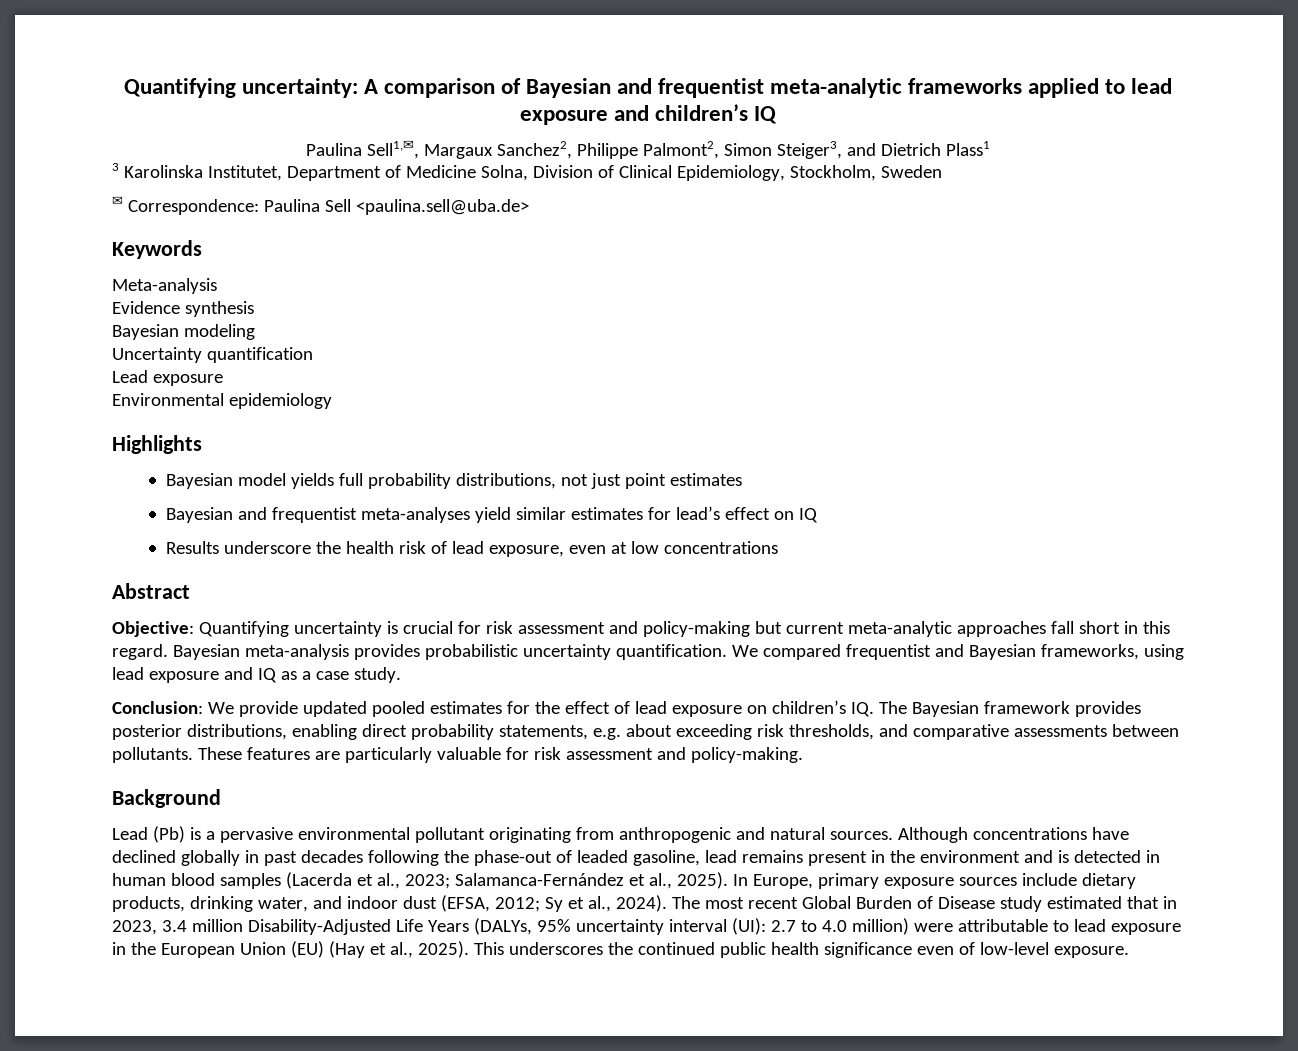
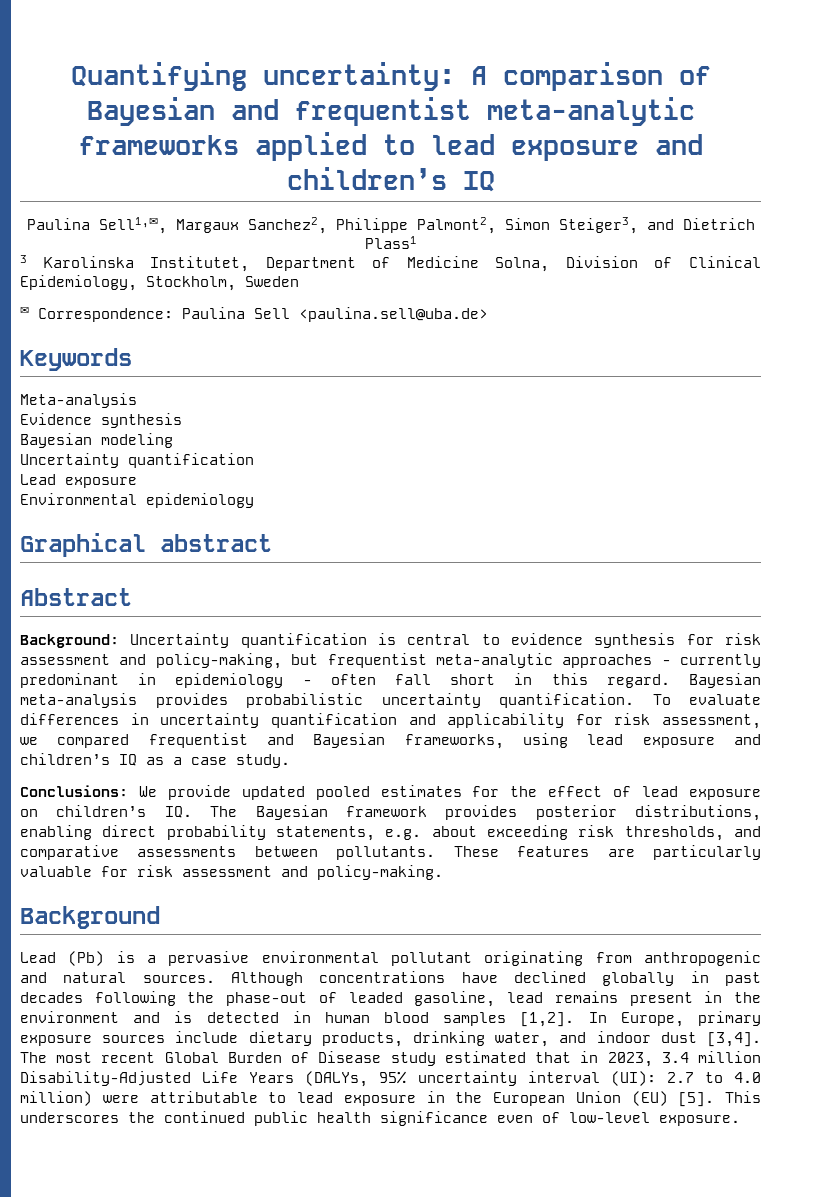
[112,435,202,454] [166,473,742,489] [166,506,818,523] [166,541,778,557] [112,583,190,599] [112,621,1046,637] Highlights // Bayesian model yields full probability distributions, not just point estimates // Bayesian and frequentist meta-analyses yield similar estimates for lead’s effect on IQ // Results underscore the health risk of lead exposure, even at low concentrations // Abstract // Objective: Quantifying uncertainty is crucial for risk assessment and policy-making but current meta-analytic approaches -> [20,533,272,557] [20,588,132,606] [20,633,761,648] [20,653,761,669] [20,673,376,688] Graphical abstract // Abstract // Background: Uncertainty quantification is central to evidence synthesis for risk assessment and policy-making, but frequentist meta-analytic approaches - currently predominant in epidemiology - often
[731,645,758,657] We -> [652,694,761,705] [20,713,761,729] [20,737,38,745] To evaluate differences in uncertainty quantification and applicability for risk assessment, we
(253, 673) none -> [20,753,110,765] children’s
[112,701,203,714] Conclusion: -> [20,785,128,797] Conclusions:
[285,872,728,889] (Lacerda et al., 2023; Salamanca-Fernández et al., 2025). -> [520,1012,575,1027] [1,2].
[440,895,667,912] (EFSA, 2012; Sy et al., 2024). -> [707,1032,762,1047] [3,4].
[328,941,469,958] (Hay et al., 2025). -> [678,1092,715,1107] [5].

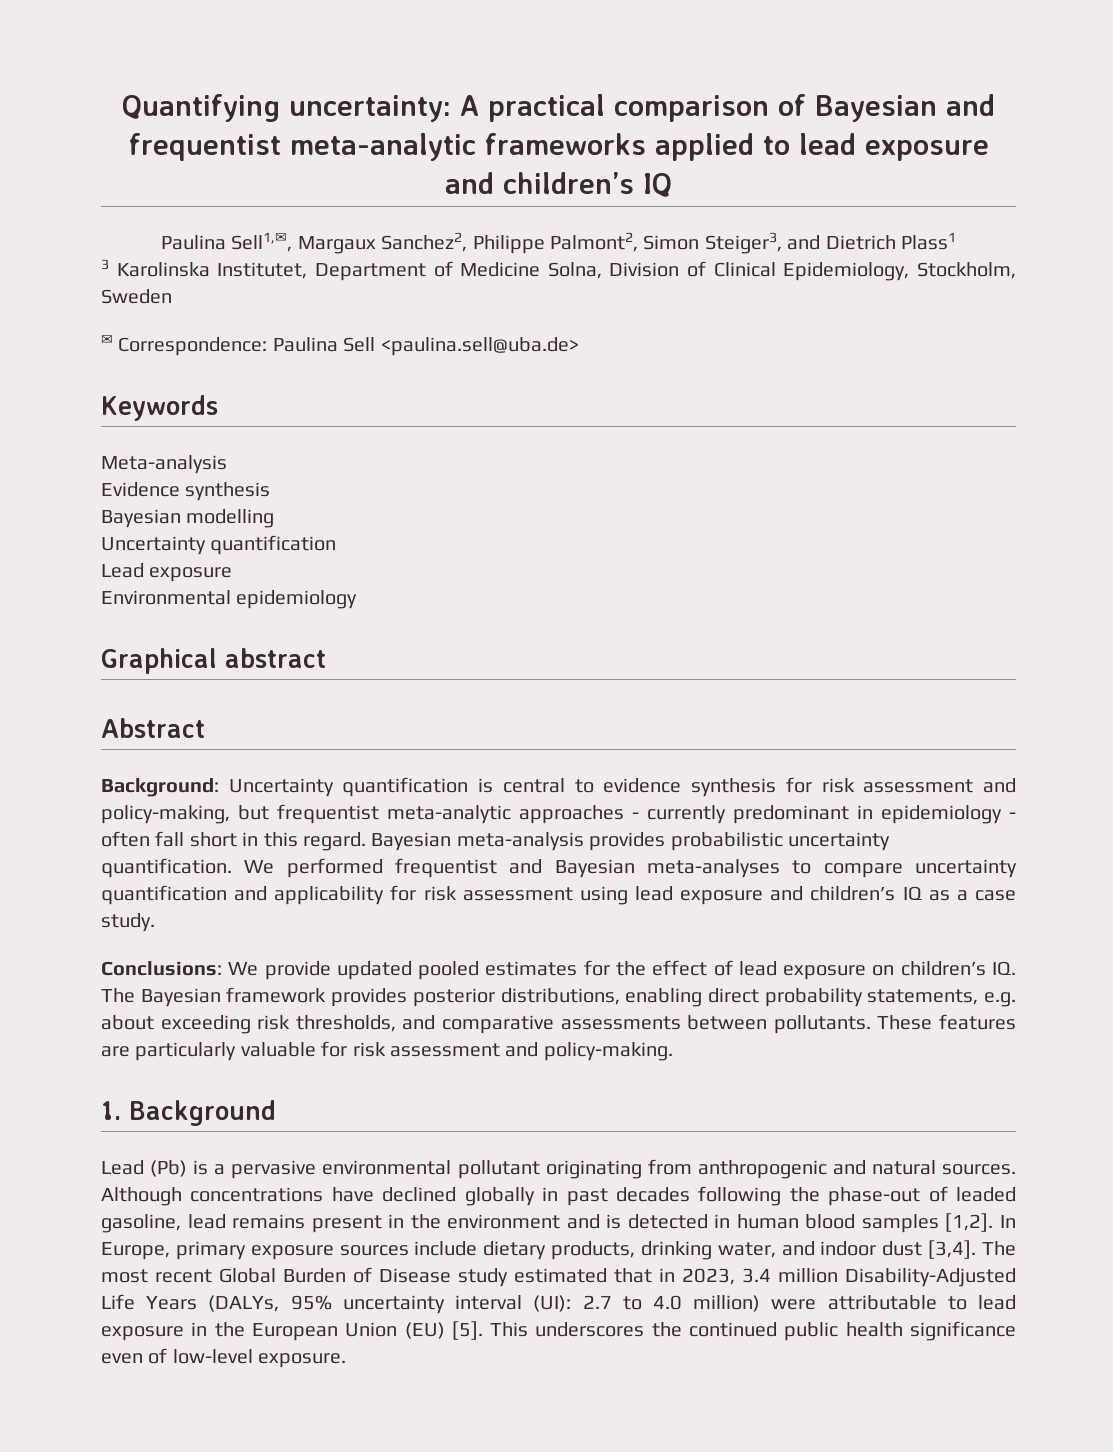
(487, 75) none -> [488,94,605,122] practical
[101,433,173,448] modeling -> [186,509,275,528] modelling
[652,694,761,705] [20,713,149,725] To evaluate differences in -> [244,858,903,878] We performed frequentist and Bayesian meta-analyses to compare
[662,714,761,729] [20,733,504,749] assessment, we compared frequentist and Bayesian frameworks, -> [462,887,573,901] assessment
(443, 872) none -> [101,1101,121,1120] 1.

